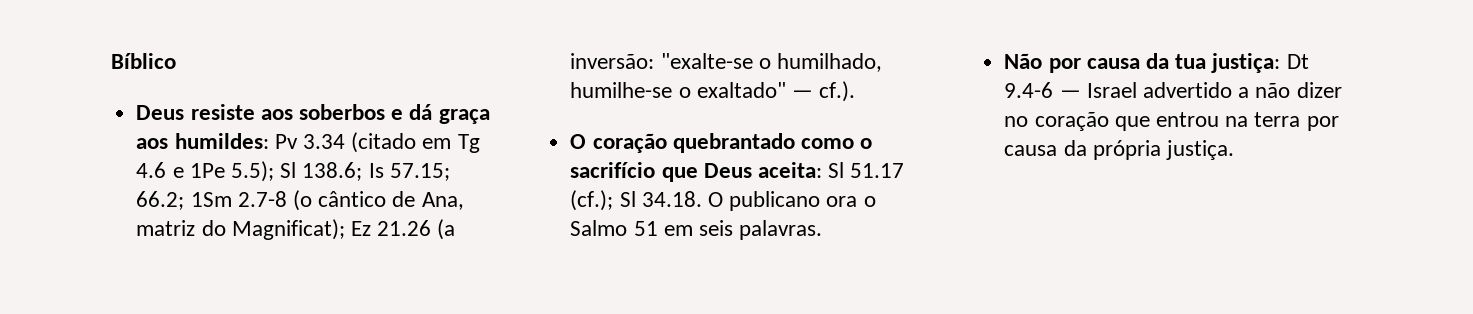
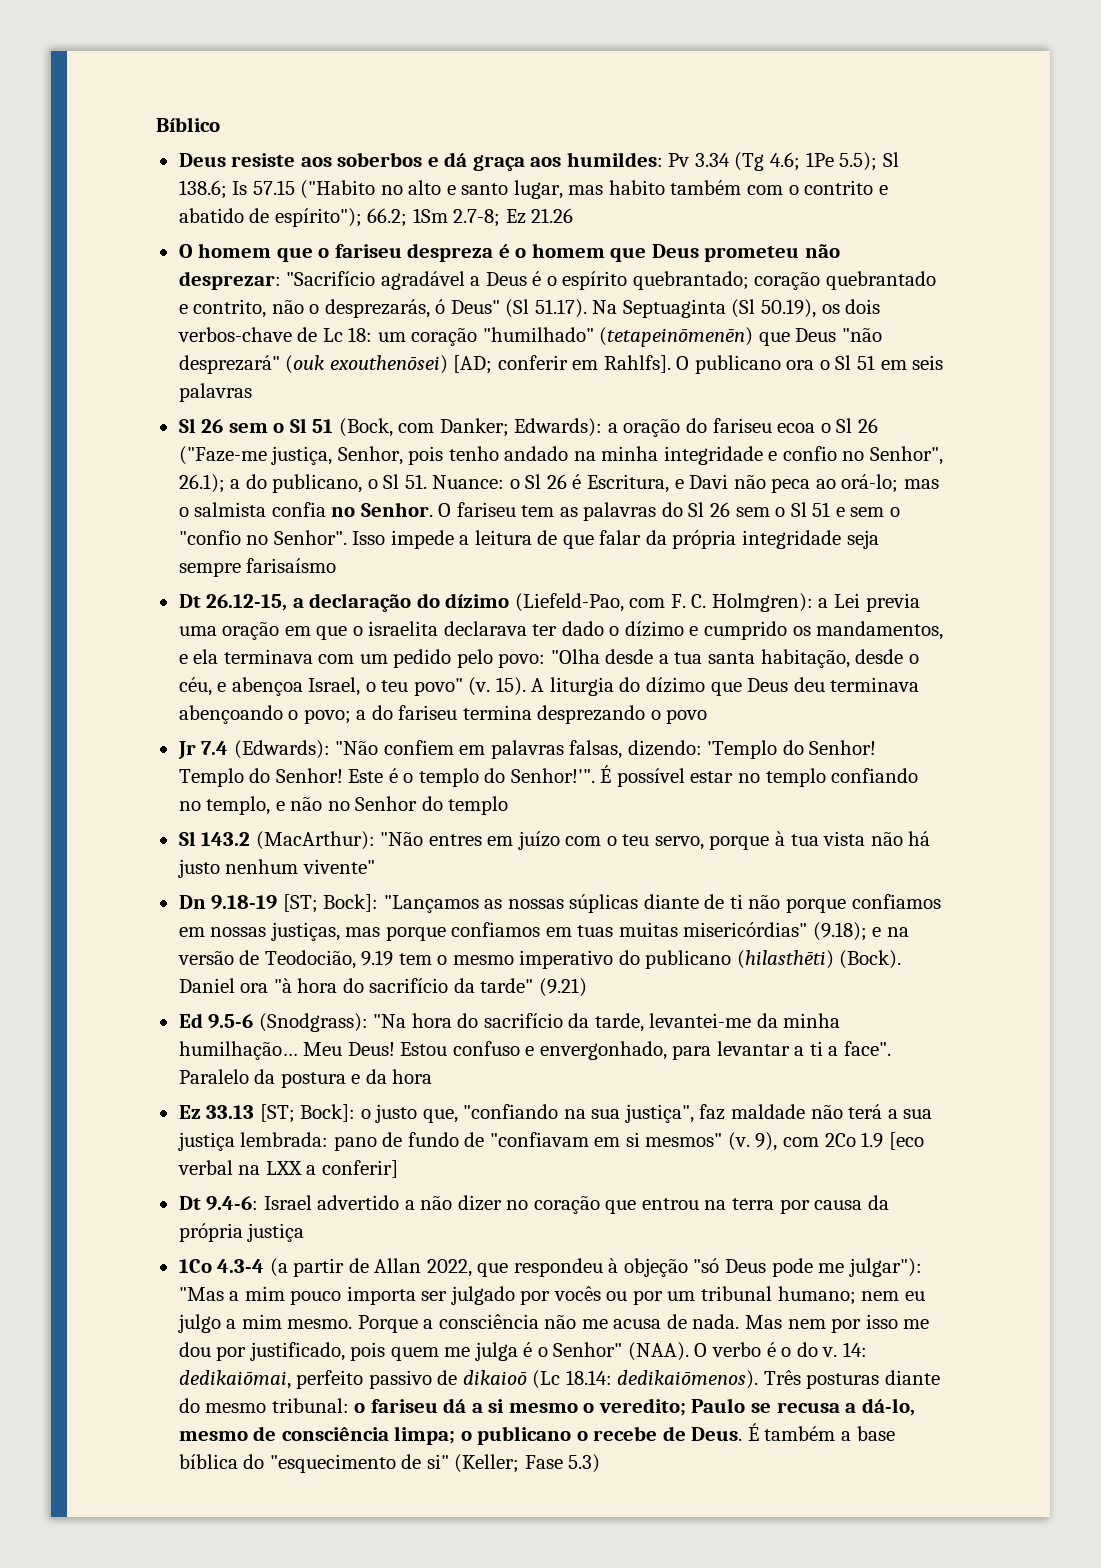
[351,132,480,153] [136,162,184,178] (citado em Tg 4.6 e -> [734,152,800,171] (Tg 4.6;
[389,163,450,181] [136,190,464,211] [136,219,456,240] [570,53,882,72] [570,81,856,102] [570,133,873,153] [570,162,905,182] [570,190,702,211] 57.15; 66.2; 1Sm 2.7-8 (o cântico de Ana, matriz do Magnificat); Ez 21.26 (a inversão: "exalte-se o humilhado, humilhe-se o exaltado" — cf.). // O coração quebrantado como o sacrifício que Deus aceita: Sl 51.17 (cf.); Sl 34.18. -> [252,180,888,199] [178,208,574,227] [178,243,840,262] [178,271,936,290] [178,299,881,318] [177,327,882,347] [178,355,671,374] 57.15 ("Habito no alto e santo lugar, mas habito também com o contrito e abatido de espírito"); 66.2; 1Sm 2.7-8; Ez 21.26 // O homem que o fariseu despreza é o homem que Deus prometeu não desprezar: "Sacrifício agradável a Deus é o espírito quebrantado; coração quebrantado e contrito, não o desprezarás, ó Deus" (Sl 51.17). Na Septuaginta (Sl 50.19), os dois verbos-chave de Lc 18: um coração "humilhado" (tetapeinōmenēn) que Deus "não desprezará" (ouk exouthenōsei) [AD; conferir em Rahlfs].
[570,220,628,236] Salmo -> [835,355,852,370] Sl
[739,220,823,240] [1004,53,1309,73] [1004,82,1081,98] palavras. // Não por causa da tua justiça: Dt 9.4-6 — -> [178,383,252,402] [178,418,878,437] [178,446,943,465] [178,474,939,493] [178,502,900,521] [178,530,879,549] [178,558,337,577] [178,593,920,612] [178,621,944,640] [178,649,919,668] [178,677,920,696] [178,705,708,724] [177,740,877,759] [178,765,919,787] [178,796,509,815] [178,831,931,850] [177,859,375,878] [178,894,941,913] [178,922,909,941] [177,950,902,969] [178,978,587,997] [178,1013,841,1032] [178,1041,891,1060] [178,1069,433,1088] [178,1104,933,1123] [177,1132,924,1151] [177,1160,398,1178] [178,1196,259,1211] palavras // Sl 26 sem o Sl 51 (Bock, com Danker; Edwards): a oração do fariseu ecoa o Sl 26 ("Faze-me justiça, Senhor, pois tenho andado na minha integridade e confio no Senhor", 26.1); a do publicano, o Sl 51. Nuance: o Sl 26 é Escritura, e Davi não peca ao orá-lo; mas o salmista confia no Senhor. O fariseu tem as palavras do Sl 26 sem o Sl 51 e sem o "confio no Senhor". Isso impede a leitura de que falar da própria integridade seja sempre farisaísmo // Dt 26.12-15, a declaração do dízimo (Liefeld-Pao, com F. C. Holmgren): a Lei previa uma oração em que o israelita declarava ter dado o dízimo e cumprido os mandamentos, e ela terminava com um pedido pelo povo: "Olha desde a tua santa habitação, desde o céu, e abençoa Israel, o teu povo" (v. 15). A liturgia do dízimo que Deus deu terminava abençoando o povo; a do fariseu termina desprezando o povo // Jr 7.4 (Edwards): "Não confiem em palavras falsas, dizendo: 'Templo do Senhor! Templo do Senhor! Este é o templo do Senhor!'". É possível estar no templo confiando no templo, e não no Senhor do templo // Sl 143.2 (MacArthur): "Não entres em juízo com o teu servo, porque à tua vista não há justo nenhum vivente" // Dn 9.18-19 [ST; Bock]: "Lançamos as nossas súplicas diante de ti não porque confiamos em nossas justiças, mas porque confiamos em tuas muitas misericórdias" (9.18); e na versão de Teodocião, 9.19 tem o mesmo imperativo do publicano (hilasthēti) (Bock). Daniel ora "à hora do sacrifício da tarde" (9.21) // Ed 9.5-6 (Snodgrass): "Na hora do sacrifício da tarde, levantei-me da minha humilhação… Meu Deus! Estou confuso e envergonhado, para levantar a ti a face". Paralelo da postura e da hora // Ez 33.13 [ST; Bock]: o justo que, "confiando na sua justiça", faz maldade não terá a sua justiça lembrada: pano de fundo de "confiavam em si mesmos" (v. 9), com 2Co 1.9 [eco verbal na LXX a conferir] // Dt 9.4-6:
[1165,140,1234,160] justiça. -> [247,1223,305,1242] [178,1258,922,1277] [178,1286,925,1305] [177,1314,930,1333] [178,1342,867,1361] [178,1370,940,1389] [178,1398,915,1416] [178,1423,895,1445] [178,1454,601,1473] justiça // 1Co 4.3-4 (a partir de Allan 2022, que respondeu à objeção "só Deus pode me julgar"): "Mas a mim pouco importa ser julgado por vocês ou por um tribunal humano; nem eu julgo a mim mesmo. Porque a consciência não me acusa de nada. Mas nem por isso me dou por justificado, pois quem me julga é o Senhor" (NAA). O verbo é o do v. 14: dedikaiōmai, perfeito passivo de dikaioō (Lc 18.14: dedikaiōmenos). Três posturas diante do mesmo tribunal: o fariseu dá a si mesmo o veredito; Paulo se recusa a dá-lo, mesmo de consciência limpa; o publicano o recebe de Deus. É também a base bíblica do "esquecimento de si" (Keller; Fase 5.3)

